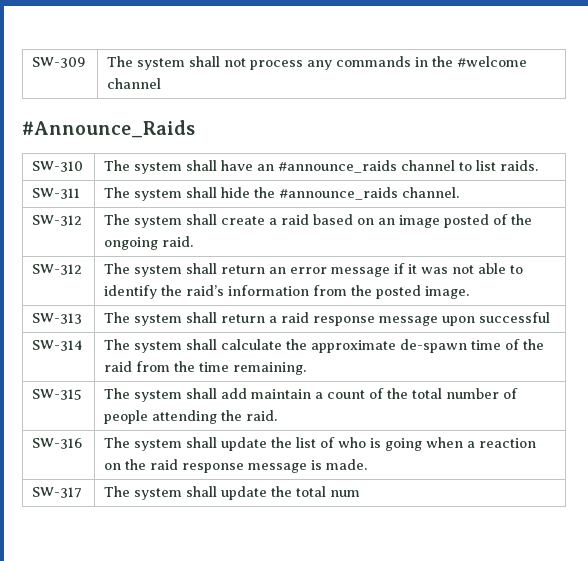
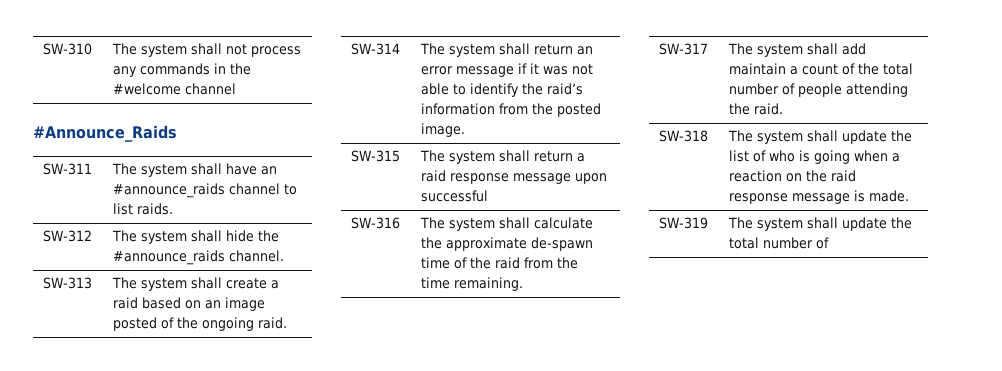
[32,57,87,68] SW-309 -> [43,43,93,55] SW-310
[32,161,84,172] SW-310 -> [43,163,93,175] SW-311
[32,188,81,199] SW-311 -> [43,230,93,242] SW-312
[32,215,83,226] SW-312 -> [43,277,93,289] SW-313
[32,264,83,275] SW-312 -> [351,43,401,55] SW-314
[32,313,83,324] SW-313 -> [351,150,401,162] SW-315
[32,340,84,351] SW-314 -> [351,217,401,229] SW-316
[32,389,83,400] SW-315 -> [659,43,709,55] SW-317
[32,438,83,449] SW-316 -> [659,130,709,142] SW-318
[32,487,83,498] SW-317 -> [659,217,709,229] SW-319
[330,490,361,497] num -> [763,237,830,249] number of

